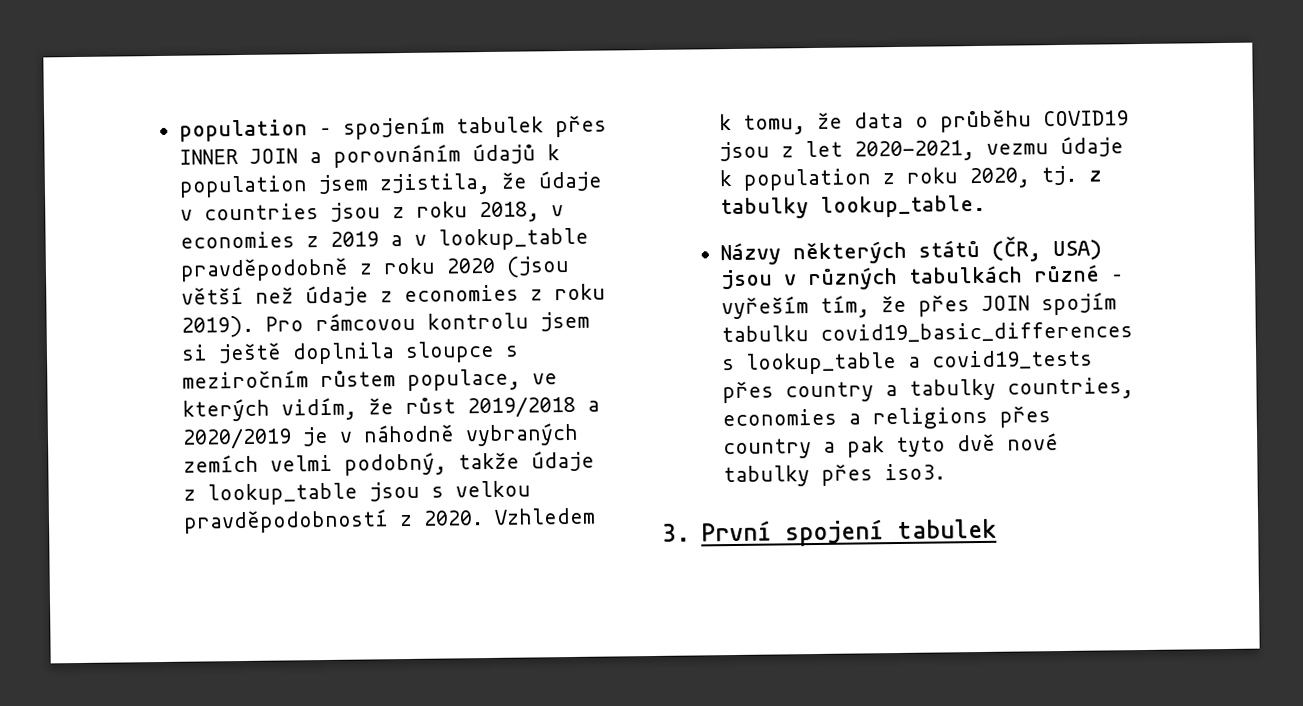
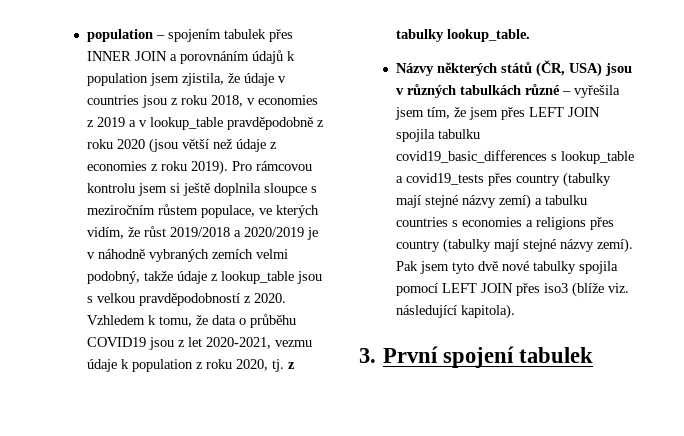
[721,292,1118,320] vyřeším tím, že přes JOIN spojím -> [573,85,620,98] [394,107,600,120] [395,129,435,142] vyřešila jsem tím, že jsem přes LEFT JOIN spojila
[885,377,1135,401] a tabulky countries, -> [562,172,611,187] [395,194,587,209] [395,217,458,227] (tabulky mají stejné názvy zemí) a tabulku countries s
[823,433,1060,458] [723,463,947,488] a pak tyto dvě nové tabulky přes iso3. -> [442,238,633,253] [395,261,618,274] [395,282,629,297] [395,304,515,319] (tabulky mají stejné názvy zemí). Pak jsem tyto dvě nové tabulky spojila pomocí LEFT JOIN přes iso3 (blíže viz. následující kapitola).

